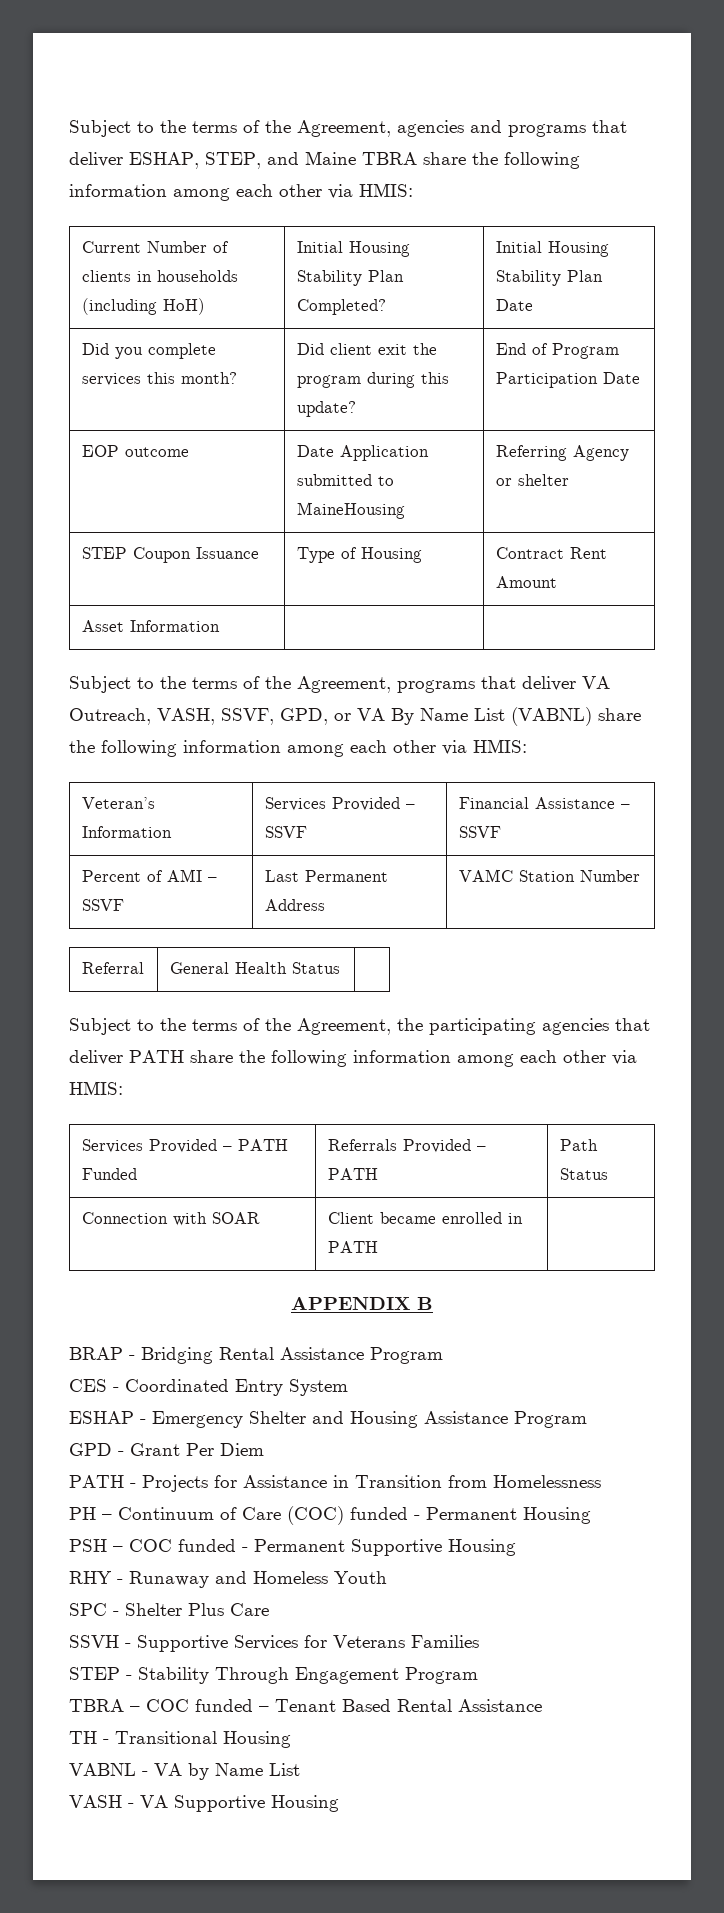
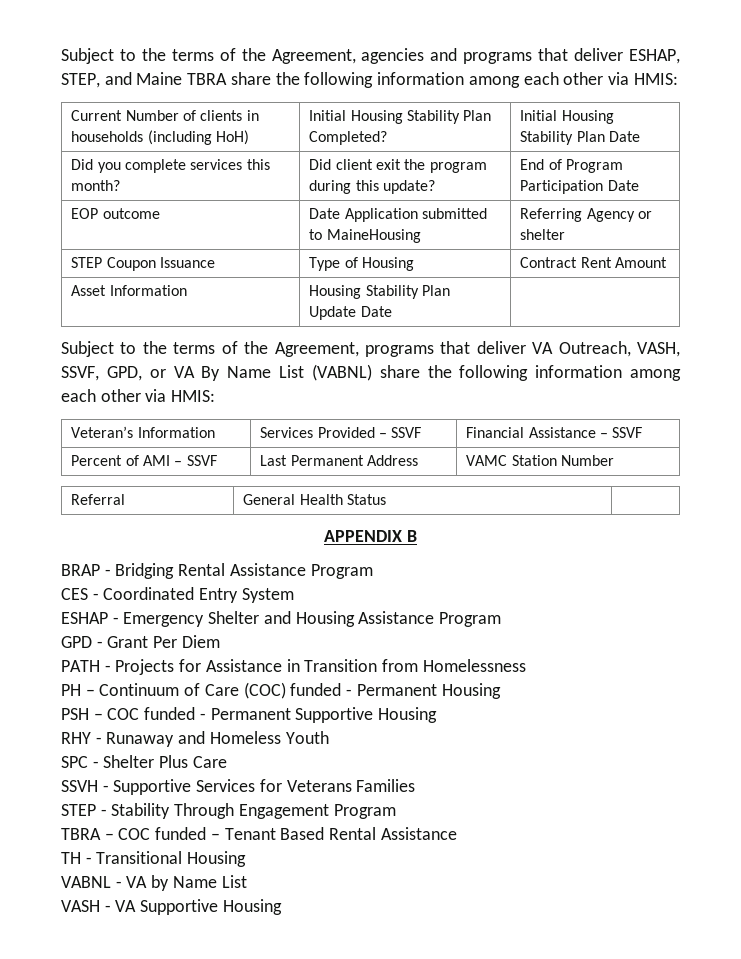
(220, 626) none -> [309,285,451,299] [309,306,392,320] Housing Stability Plan Update Date
[69,1018,650,1035] [69,1050,637,1067] [69,1081,123,1095] [81,1139,288,1153] [81,1168,137,1180] [327,1139,486,1153] [327,1168,378,1180] [559,1139,598,1151] [559,1168,608,1180] [81,1212,260,1226] [327,1212,523,1224] [327,1241,378,1253] // Subject to the terms of the Agreement, the participating agencies that deliver PATH share the following information among each other via HMIS: // Services Provided – PATH Funded | Referrals Provided – PATH | Path Status // Connection with SOAR | Client became enrolled in PATH | -> (387, 499) none

